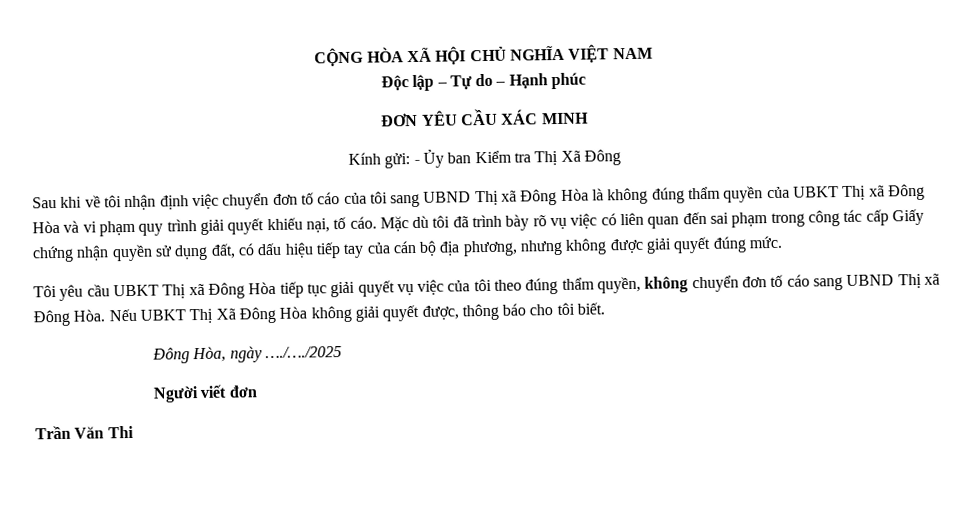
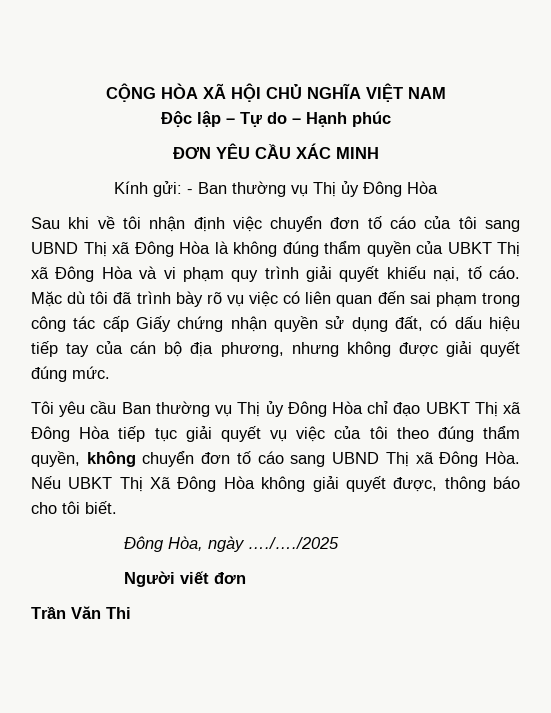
[423,149,621,168] Ủy ban Kiểm tra Thị Xã Đông -> [198,181,438,197] Ban thường vụ Thị ủy Đông Hòa
(110, 290) none -> [121,401,421,417] Ban thường vụ Thị ủy Đông Hòa chỉ đạo

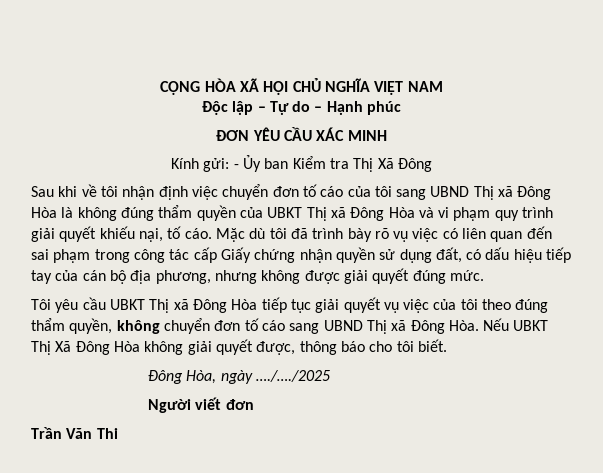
[198,181,438,197] Ban thường vụ Thị ủy Đông Hòa -> [243,155,432,172] Ủy ban Kiểm tra Thị Xã Đông
[121,401,421,417] Ban thường vụ Thị ủy Đông Hòa chỉ đạo -> (106, 303) none

